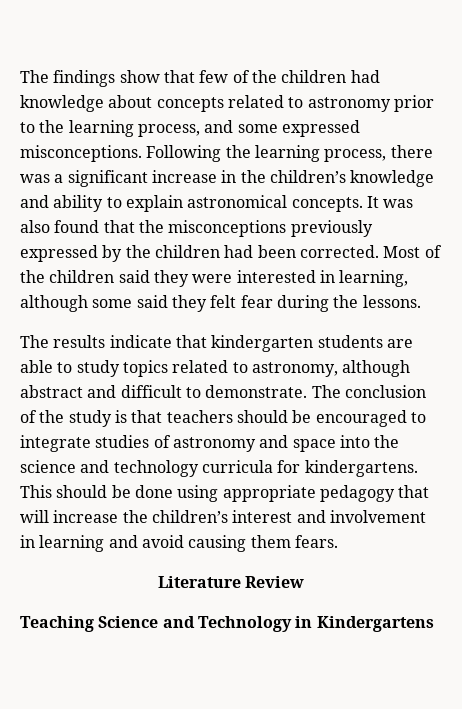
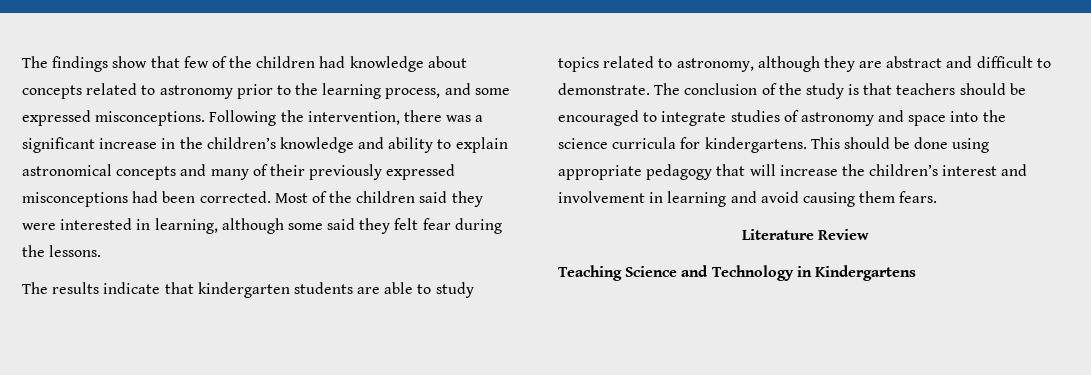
[254,145,387,162] learning process, -> [307,111,400,125] intervention,
[291,196,414,212] [20,220,373,237] [20,245,220,262] concepts. It was also found that the misconceptions previously expressed by the children -> [116,164,456,180] [22,192,128,207] concepts and many of their previously expressed misconceptions
(411, 368) none -> [823,56,883,72] they are
[80,460,199,477] and technology -> (608, 143) none

